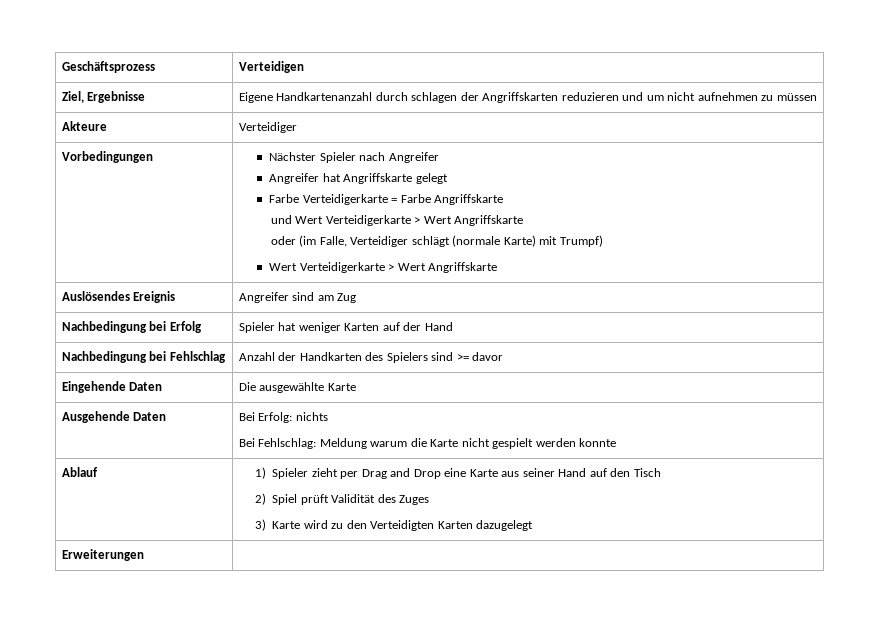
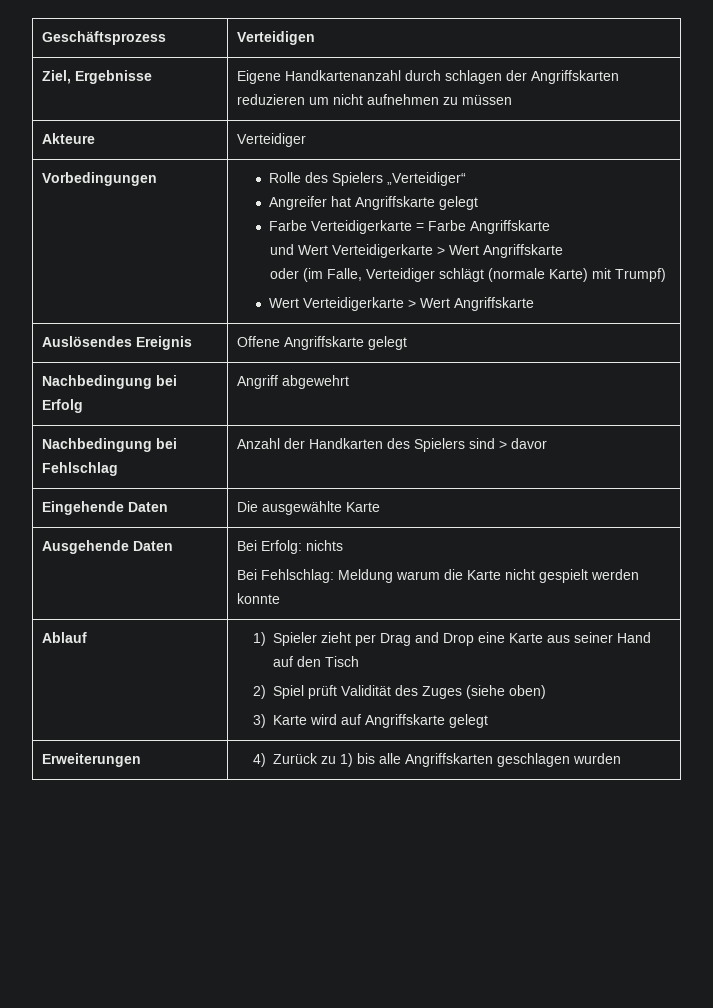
[622,92,644,101] und -> (305, 99) none
[268,152,439,163] Nächster Spieler nach Angreifer -> [268,172,466,186] Rolle des Spielers „Verteidiger“
[238,292,357,303] Angreifer sind am Zug -> [236,336,407,350] Offene Angriffskarte gelegt
[238,322,453,333] Spieler hat weniger Karten auf der Hand -> [236,375,349,389] Angriff abgewehrt
[456,354,469,361] >= -> [498,440,507,449] >
(430, 500) none -> [466,685,547,699] (siehe oben)
[331,520,534,531] [61,549,144,561] zu den Verteidigten Karten dazugelegt // Erweiterungen | -> [341,714,489,728] [41,753,141,767] [253,753,622,767] auf Angriffskarte gelegt // Erweiterungen | 4) Zurück zu 1) bis alle Angriffskarten geschlagen wurden

